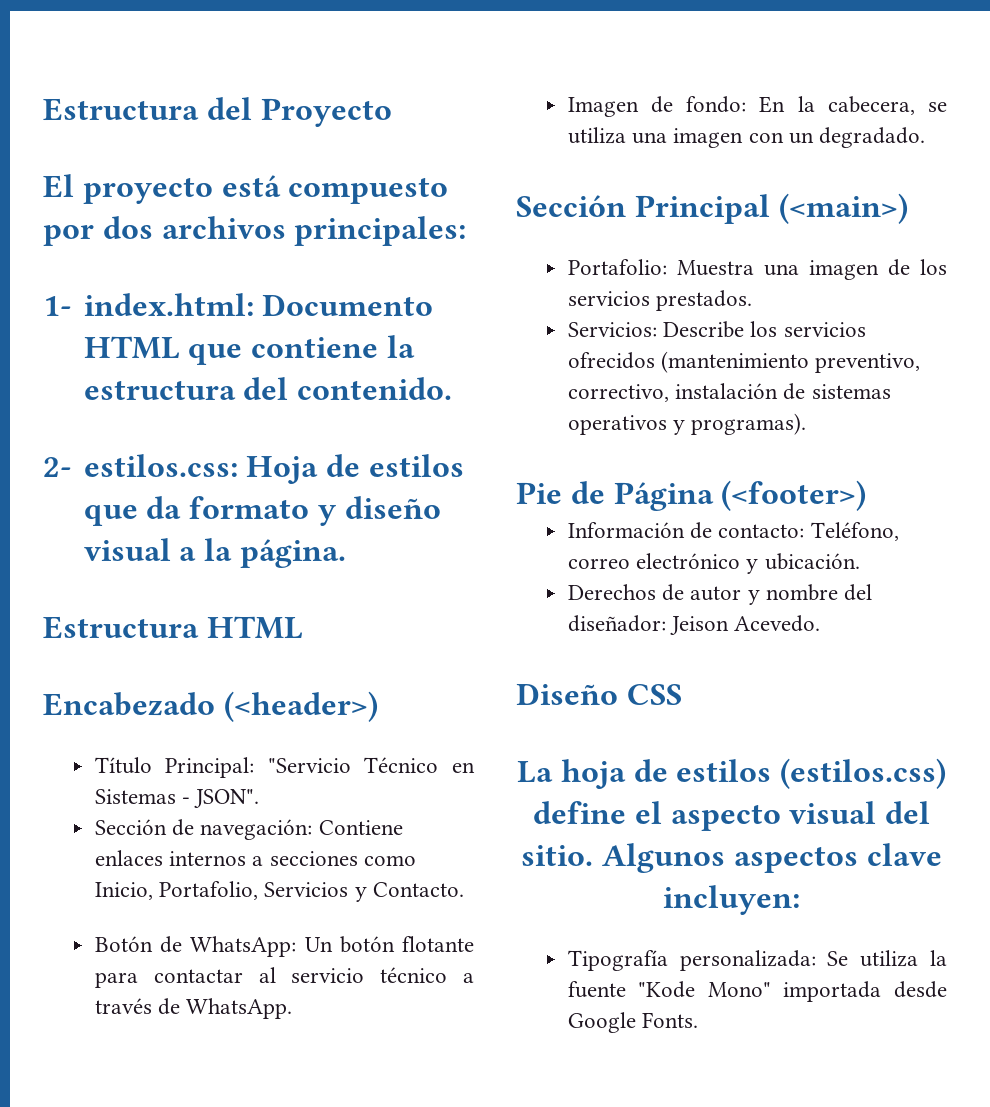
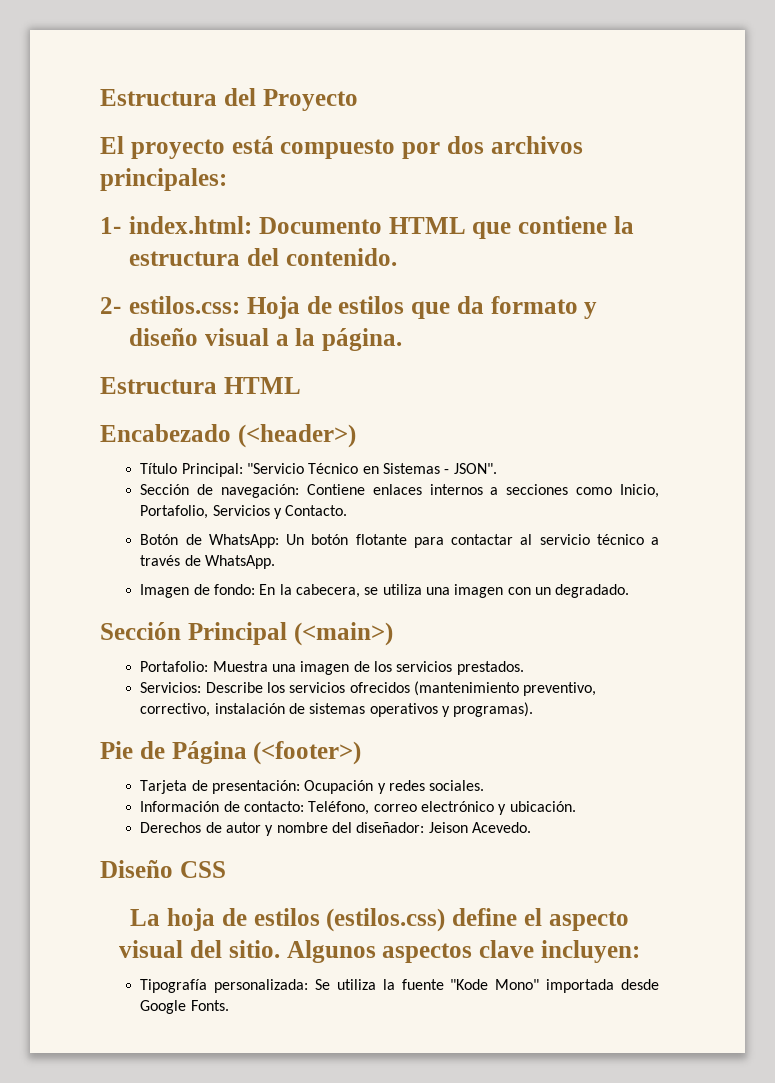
(867, 495) none -> [140,780,485,794] // Tarjeta de presentación: Ocupación y redes sociales.

